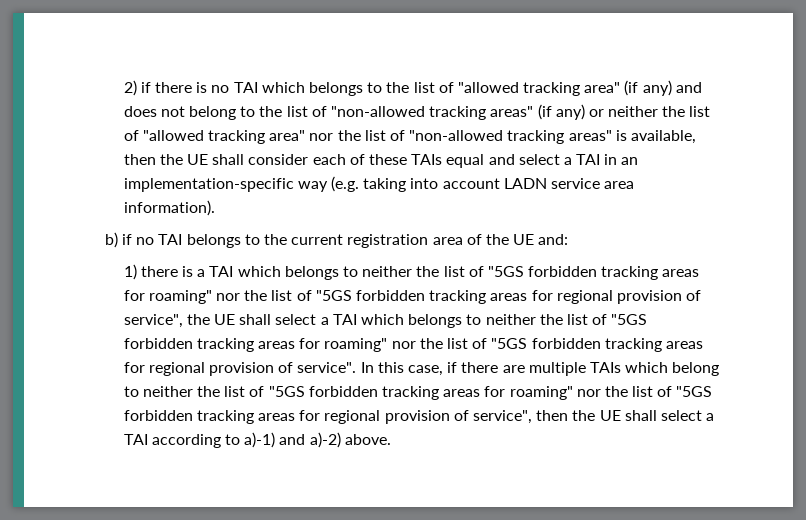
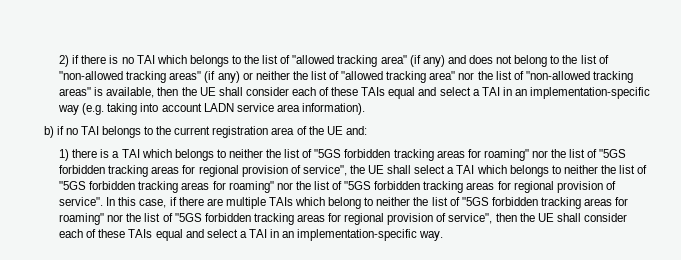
[660,410,715,421] [123,432,391,448] select a TAI according to a)-1) and a)-2) above. -> [583,213,627,222] [59,229,444,241] consider each of these TAIs equal and select a TAI in an implementation-specific way.

